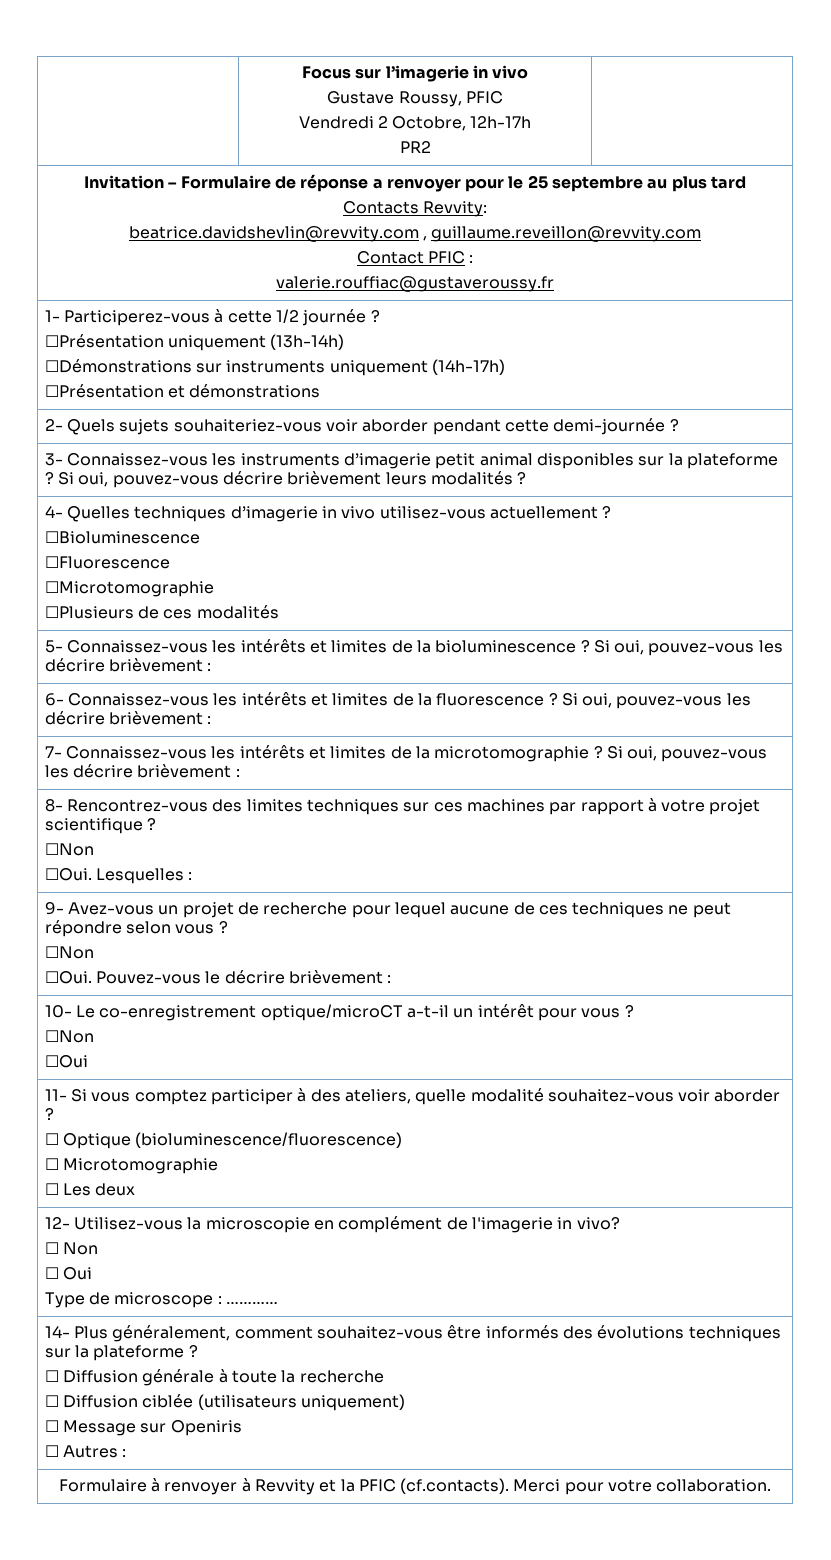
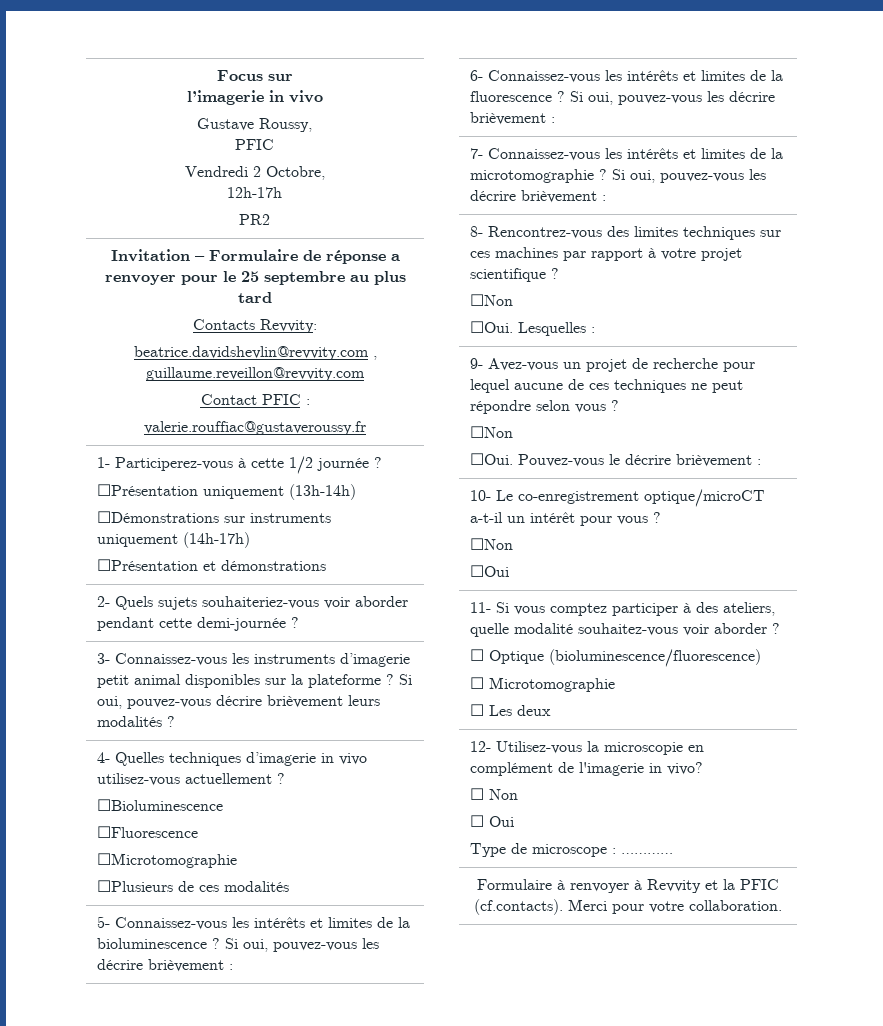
[44,1325,781,1342] [44,1345,198,1361] [44,1369,384,1386] [44,1394,405,1411] [44,1420,242,1436] [44,1445,127,1458] // 14- Plus généralement, comment souhaitez-vous être informés des évolutions techniques sur la plateforme ? // ☐ Diffusion générale à toute la recherche // ☐ Diffusion ciblée (utilisateurs uniquement) // ☐ Message sur Openiris // ☐ Autres : -> (674, 853) none

